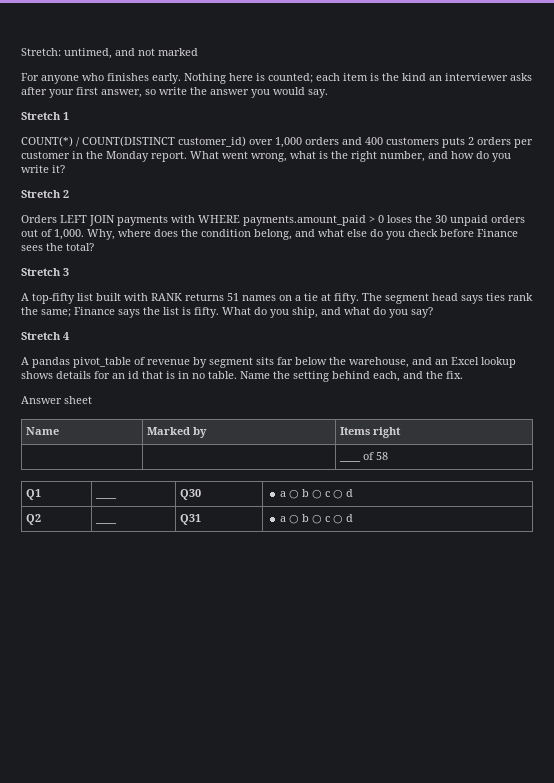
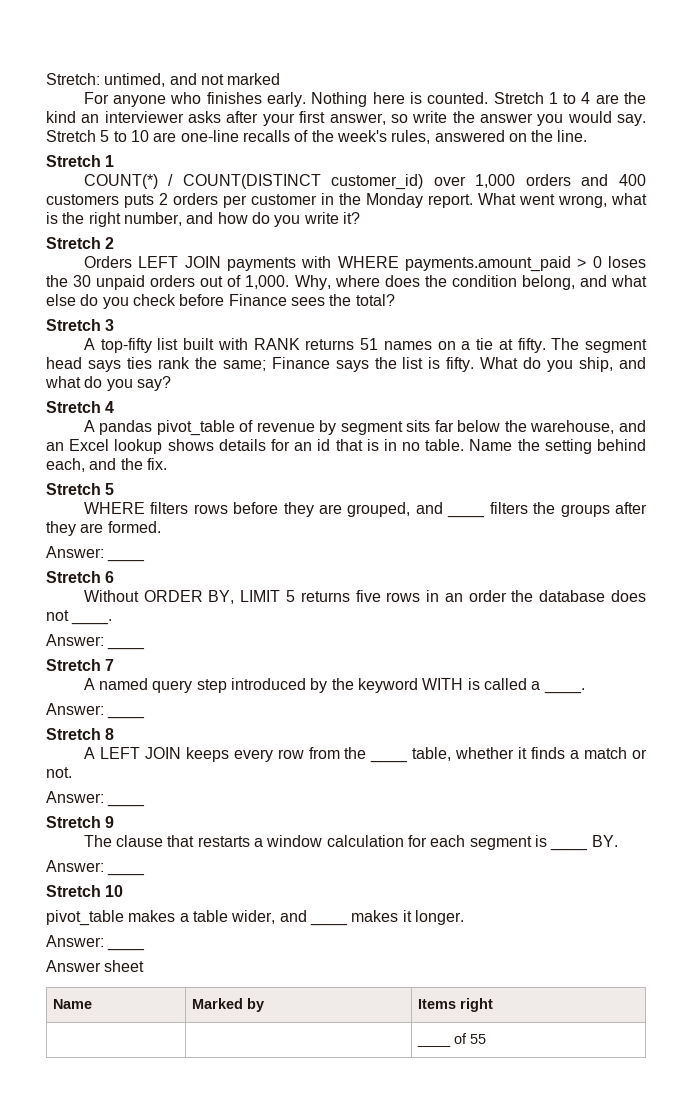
[268,73,379,83] counted; each item is -> [427,92,619,104] counted. Stretch 1 to 4 are
(328, 93) none -> [46,130,588,144] Stretch 5 to 10 are one-line recalls of the week's rules, answered on the line.
(463, 375) none -> [46,483,115,495] [83,502,443,517] [447,514,486,518] [489,502,648,517] [46,521,161,536] [46,546,104,558] [107,558,146,562] [46,571,115,583] [83,590,646,604] [46,610,113,625] [46,634,104,646] [107,646,146,650] [46,659,115,671] [83,678,585,694] [46,703,104,715] [107,715,146,719] [46,728,115,740] [83,747,367,762] [370,747,648,763] [46,767,72,778] [46,791,104,803] [107,803,146,807] [46,816,115,828] [83,835,548,850] [550,847,589,851] [591,835,618,847] [46,860,104,872] [107,872,146,876] [46,885,124,897] [46,910,307,926] [309,922,348,926] [351,910,464,925] [46,935,104,947] [107,947,146,951] // Stretch 5 // WHERE filters rows before they are grouped, and ____ filters the groups after they are formed. // Answer: ____ // Stretch 6 // Without ORDER BY, LIMIT 5 returns five rows in an order the database does not ____. // Answer: ____ // Stretch 7 // A named query step introduced by the keyword WITH is called a ____. // Answer: ____ // Stretch 8 // A LEFT JOIN keeps every row from the ____ table, whether it finds a match or not. // Answer: ____ // Stretch 9 // The clause that restarts a window calculation for each segment is ____ BY. // Answer: ____ // Stretch 10 // pivot_table makes a table wider, and ____ makes it longer. // Answer: ____
[376,452,389,460] [26,489,42,500] [95,497,118,499] [180,489,202,500] [279,489,353,499] [26,514,42,525] [95,522,118,524] [180,514,202,525] [279,514,353,524] 58 // Q1 | ____ | Q30 | a ○ b ○ c ○ d // Q2 | ____ | Q31 | a ○ b ○ c ○ d -> [470,1034,487,1044] 55

